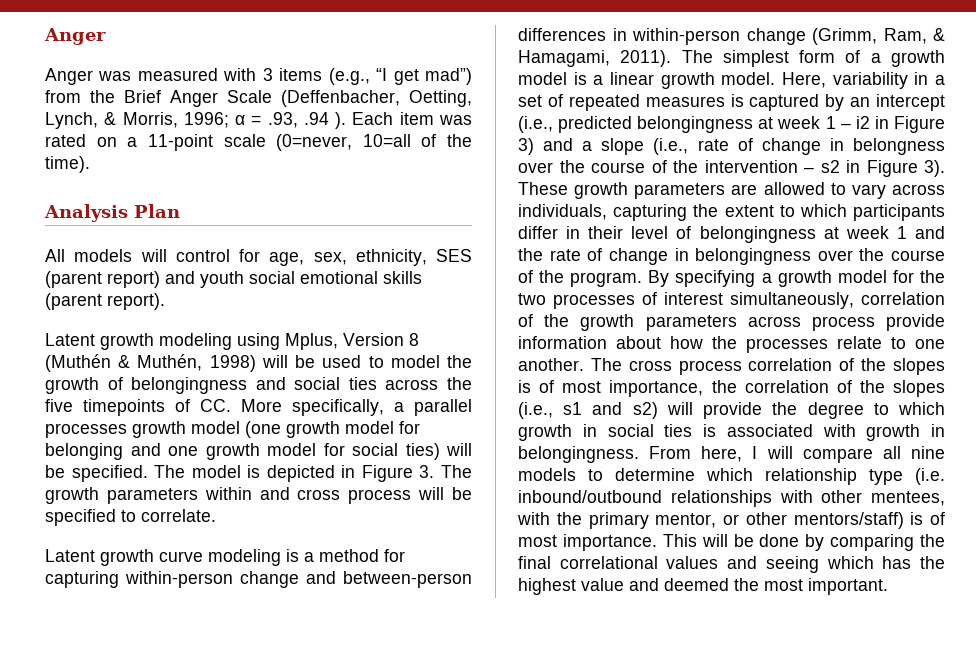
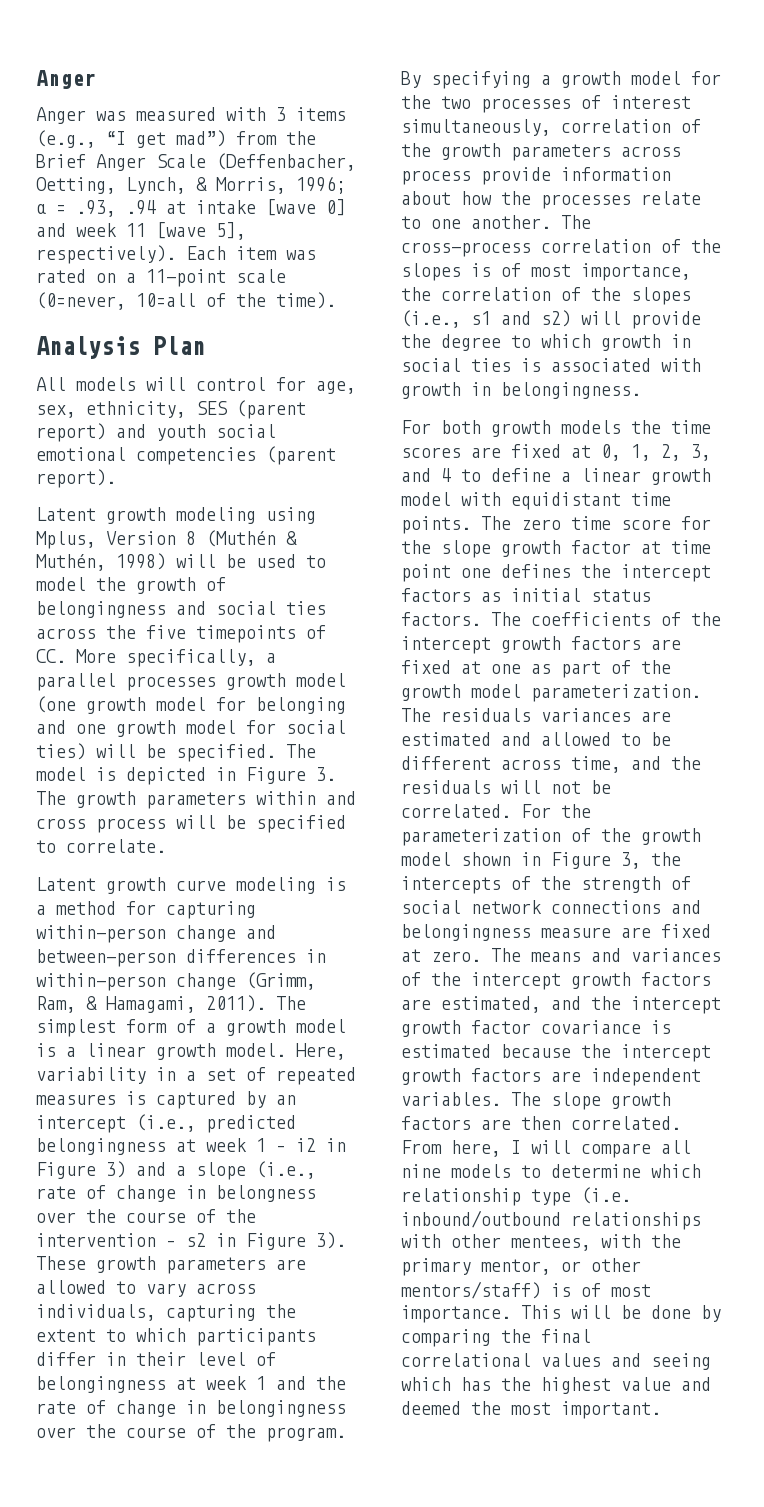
[335,112,347,129] ). -> [166,199,346,216] [36,222,246,240] [36,245,176,264] at intake [wave 0] and week 11 [wave 5], respectively).
[383,271,422,284] skills -> [136,447,256,465] competencies
[628,360,742,375] cross process -> [401,242,531,257] cross-process
(639, 454) none -> [401,420,711,437] [401,444,711,461] [401,468,711,485] [401,492,671,510] [401,516,711,534] [401,540,711,558] [401,564,711,582] [401,588,651,602] [401,612,721,626] [401,636,681,654] [401,660,671,678] [401,684,701,702] [401,708,671,722] [401,732,671,746] [401,756,701,773] [401,780,611,794] [401,804,591,818] [401,828,701,846] [401,852,681,869] [401,876,691,894] [401,900,701,914] [401,924,711,941] [401,948,721,962] [401,972,711,990] [401,996,721,1014] [401,1020,671,1037] [401,1044,711,1062] [401,1068,701,1086] [401,1092,671,1110] [401,1116,681,1130] // For both growth models the time scores are fixed at 0, 1, 2, 3, and 4 to define a linear growth model with equidistant time points. The zero time score for the slope growth factor at time point one defines the intercept factors as initial status factors. The coefficients of the intercept growth factors are fixed at one as part of the growth model parameterization. The residuals variances are estimated and allowed to be different across time, and the residuals will not be correlated. For the parameterization of the growth model shown in Figure 3, the intercepts of the strength of social network connections and belongingness measure are fixed at zero. The means and variances of the intercept growth factors are estimated, and the intercept growth factor covariance is estimated because the intercept growth factors are independent variables. The slope growth factors are then correlated.

